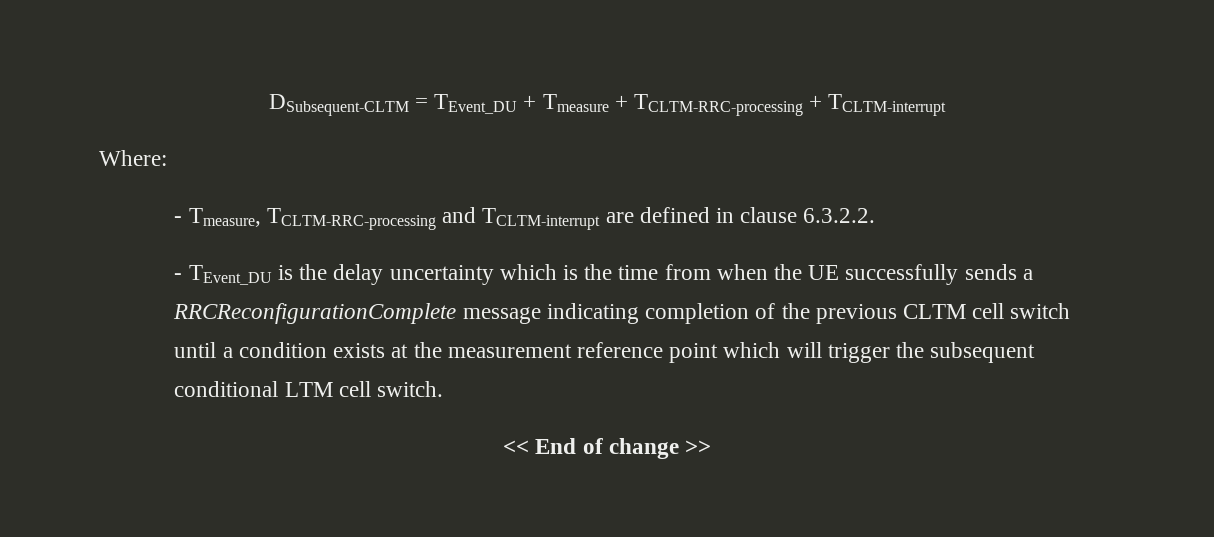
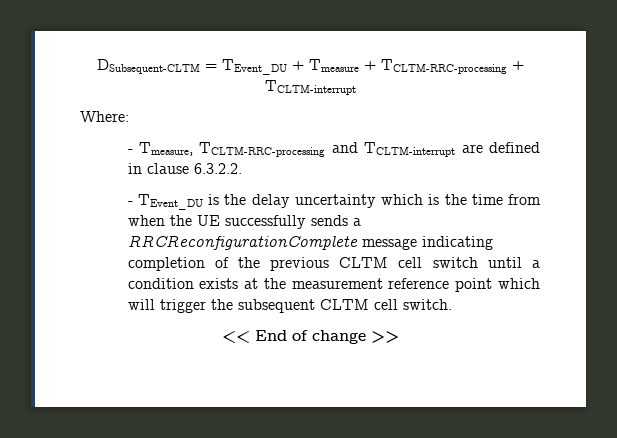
[174,381,333,397] conditional LTM -> [319,299,369,310] CLTM

